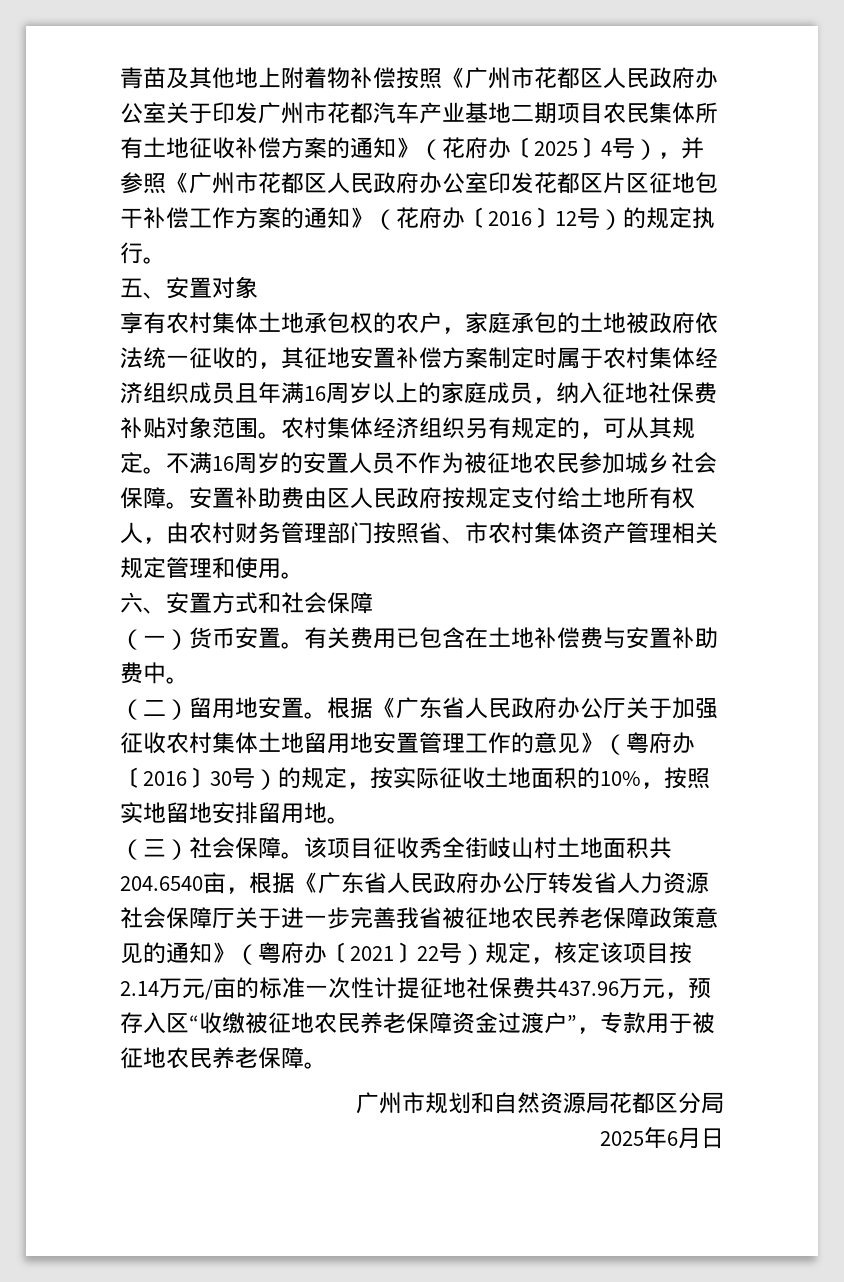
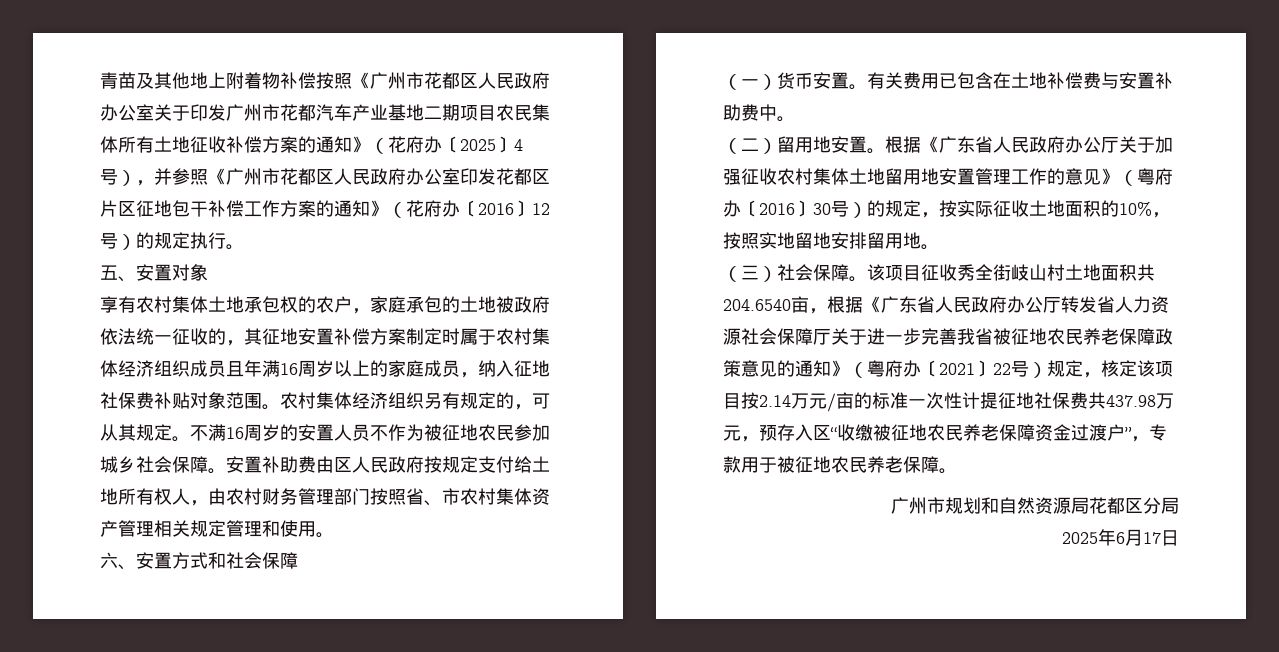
[558,981,619,996] 437.96 -> [1106,395,1156,407] 437.98
(701, 1138) none -> [1143,532,1161,544] 17

